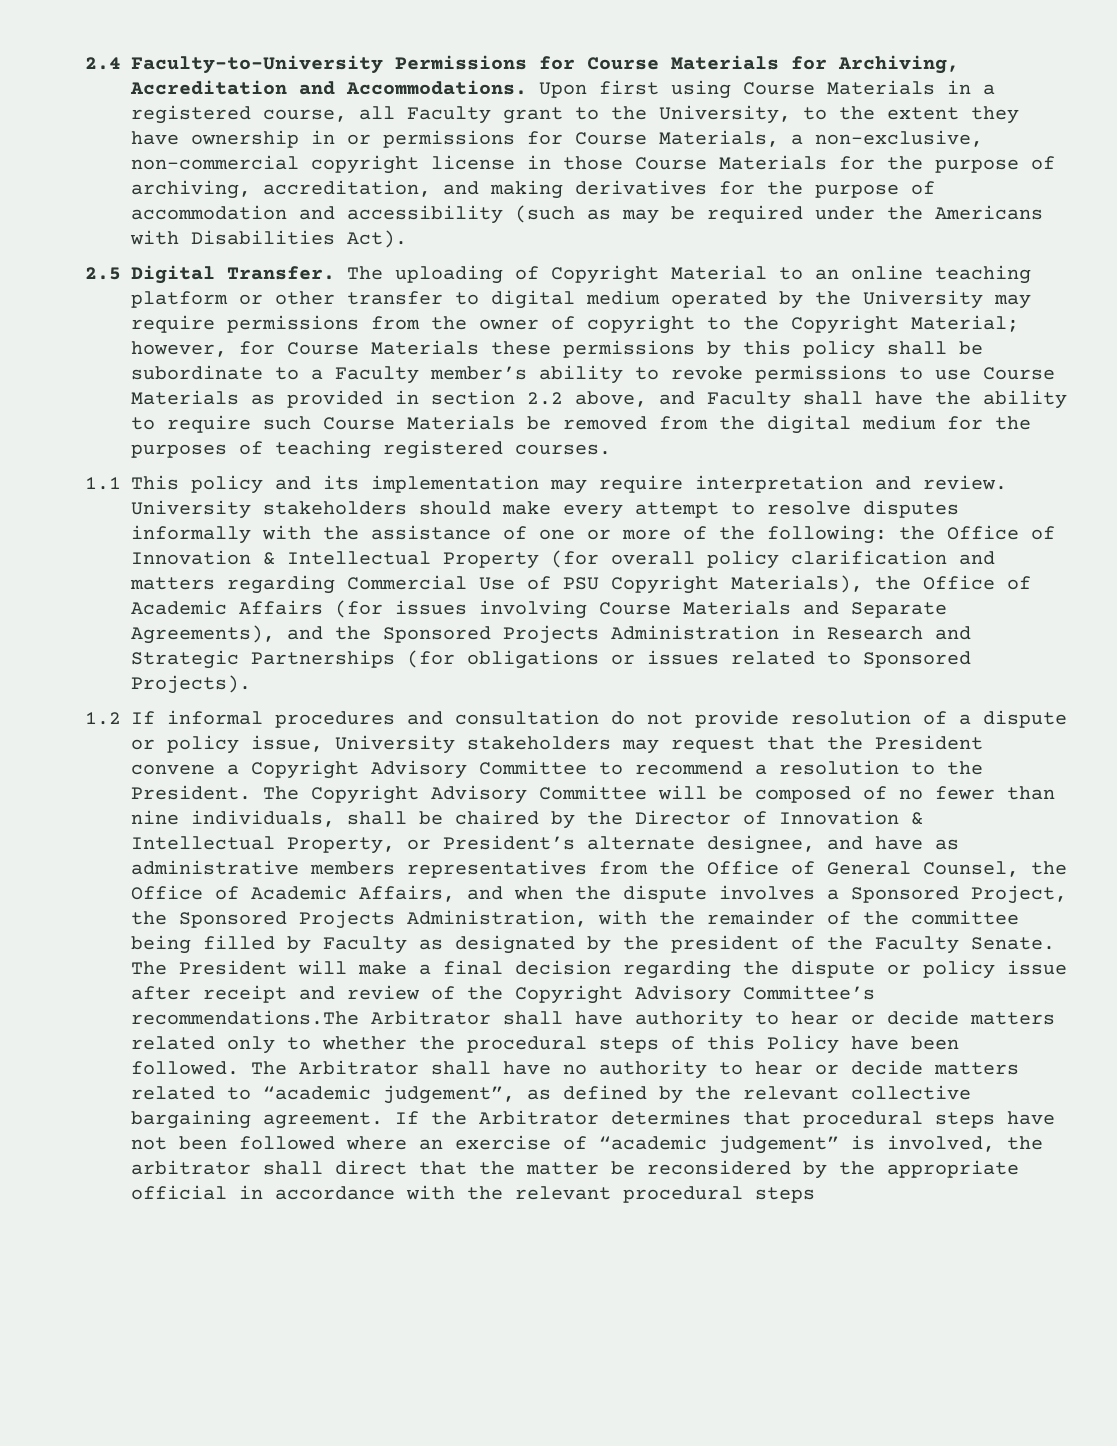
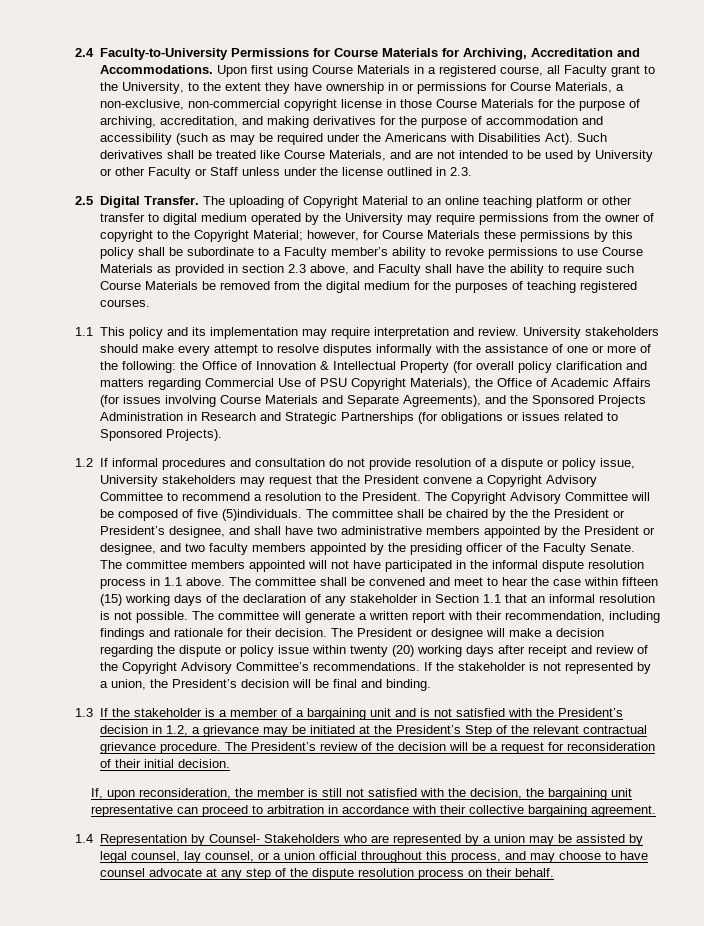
(408, 239) none -> [576,133,607,142] [99,150,653,162] [99,167,472,179] Such derivatives shall be treated like Course Materials, and are not intended to be used by University or other Faculty or Staff unless under the license outlined in 2.3.
[527,392,564,405] 2.2 -> [287,264,306,273] 2.3
[899,786,1056,800] [131,810,336,827] no fewer than nine individuals, -> [196,509,393,521] five (5)individuals. The committee
[635,810,924,825] [131,836,396,854] Director of Innovation & Intellectual Property, -> [531,509,609,518] the President
[587,835,960,854] [131,860,1068,878] [131,885,1068,904] [131,910,1020,929] [131,935,780,954] alternate designee, and have as administrative members representatives from the Office of General Counsel, the Office of Academic Affairs, and when the dispute involves a Sponsored Project, the Sponsored Projects Administration, with the remainder of the committee being filled by Faculty as designated by the president -> [168,526,655,538] [99,543,503,555] designee, and shall have two administrative members appointed by the President or designee, and two faculty members appointed by the presiding officer
[179,960,288,975] President -> [125,560,644,572] [99,577,658,589] [99,594,655,606] [99,611,660,623] [99,628,483,640] committee members appointed will not have participated in the informal dispute resolution process in 1.1 above. The committee shall be convened and meet to hear the case within fifteen (15) working days of the declaration of any stakeholder in Section 1.1 that an informal resolution is not possible. The committee will generate a written report with their recommendation, including findings and rationale for their decision. The President or designee
[443,960,504,975] final -> (553, 633) none
(1068, 967) none -> [311,645,494,657] within twenty (20) working days
[131,1010,1056,1029] [131,1035,960,1054] [131,1060,1020,1079] [131,1085,972,1104] [131,1110,1056,1129] [131,1135,1044,1154] [131,1160,1020,1179] [131,1185,816,1203] recommendations.The Arbitrator shall have authority to hear or decide matters related only to whether the procedural steps of this Policy have been followed. The Arbitrator shall have no authority to hear or decide matters related to “academic judgement”, as defined by the relevant collective bargaining agreement. If the Arbitrator determines that procedural steps have not been followed where an exercise of “academic judgement” is involved, the arbitrator shall direct that the matter be reconsidered by the appropriate official in accordance with the relevant procedural steps -> [312,662,651,674] [99,679,431,691] [75,708,623,720] [99,725,647,737] [99,742,655,754] [99,759,230,768] [91,788,633,800] [91,805,657,817] [75,834,643,846] [99,851,648,863] [99,868,554,880] recommendations. If the stakeholder is not represented by a union, the President’s decision will be final and binding. // 1.3 If the stakeholder is a member of a bargaining unit and is not satisfied with the President’s decision in 1.2, a grievance may be initiated at the President’s Step of the relevant contractual grievance procedure. The President’s review of the decision will be a request for reconsideration of their initial decision. // If, upon reconsideration, the member is still not satisfied with the decision, the bargaining unit representative can proceed to arbitration in accordance with their collective bargaining agreement. // 1.4 Representation by Counsel- Stakeholders who are represented by a union may be assisted by legal counsel, lay counsel, or a union official throughout this process, and may choose to have counsel advocate at any step of the dispute resolution process on their behalf.

